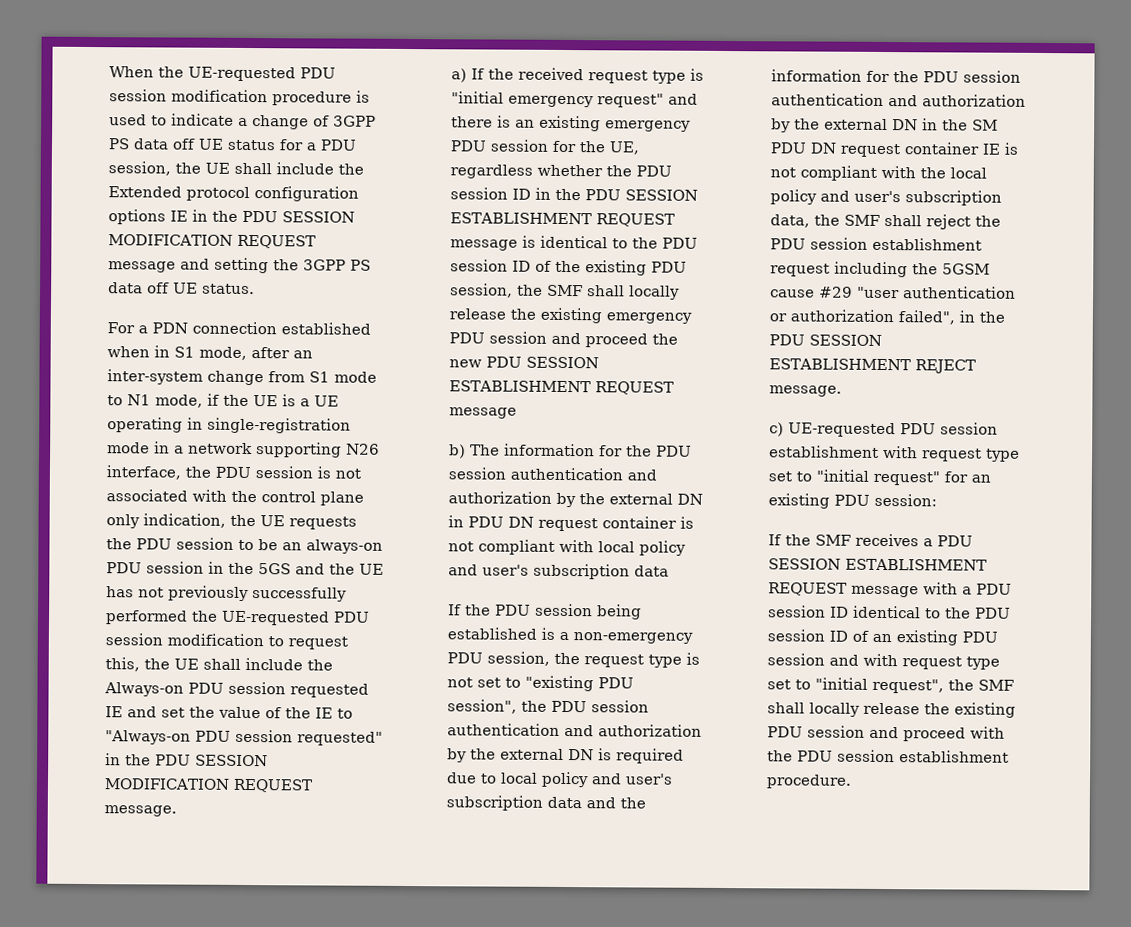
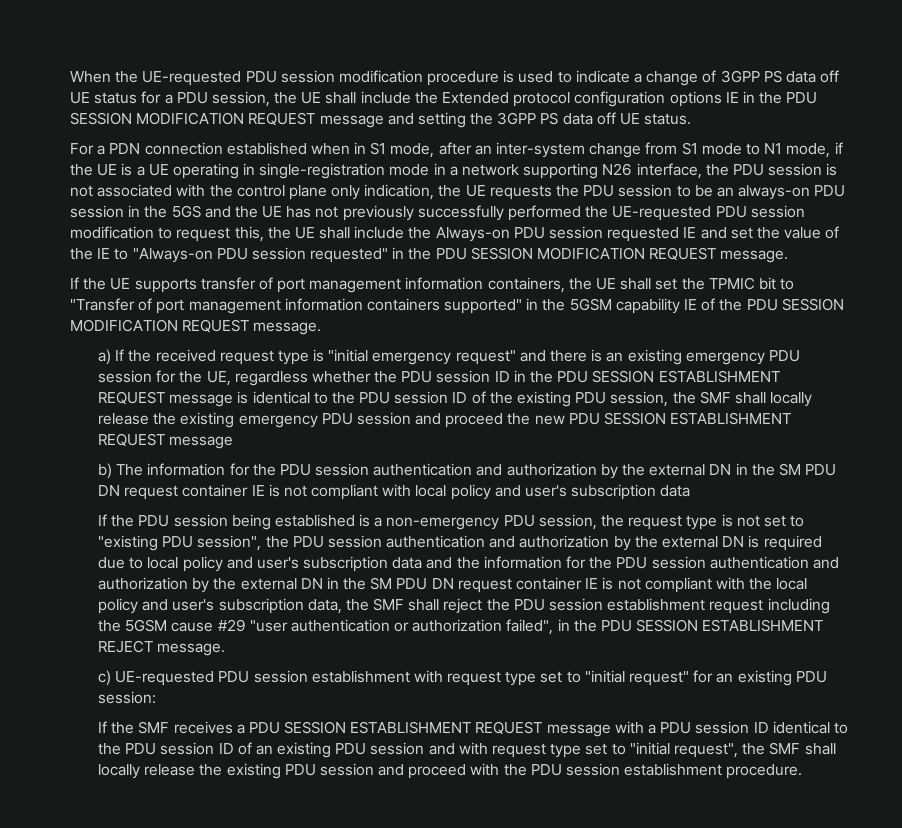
(177, 811) none -> [70,277,795,293] [70,298,844,314] [70,319,322,335] // If the UE supports transfer of port management information containers, the UE shall set the TPMIC bit to "Transfer of port management information containers supported" in the 5GSM capability IE of the PDU SESSION MODIFICATION REQUEST message.
[467,516,677,532] PDU DN request container -> [751,463,837,476] [97,484,265,500] the SM PDU DN request container IE

